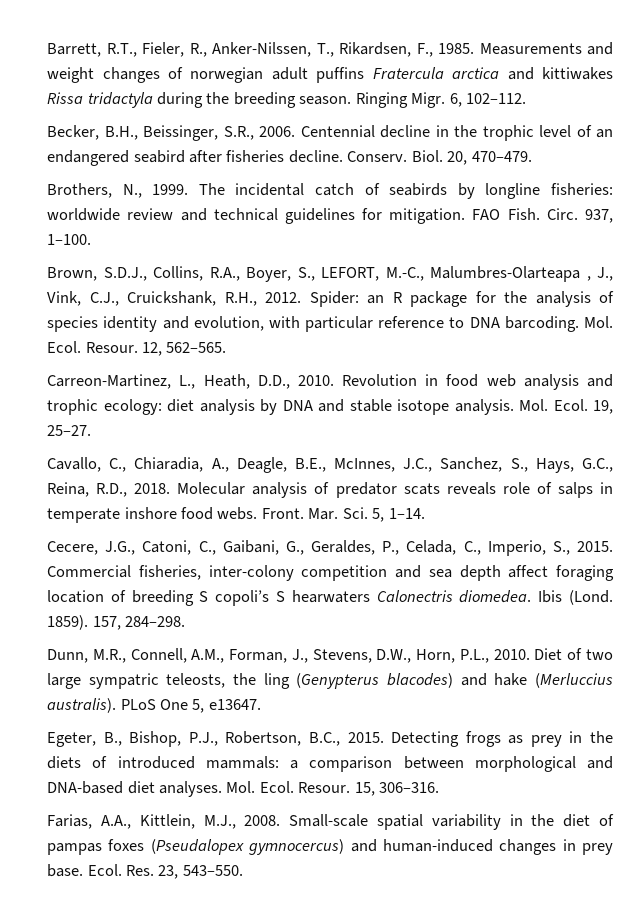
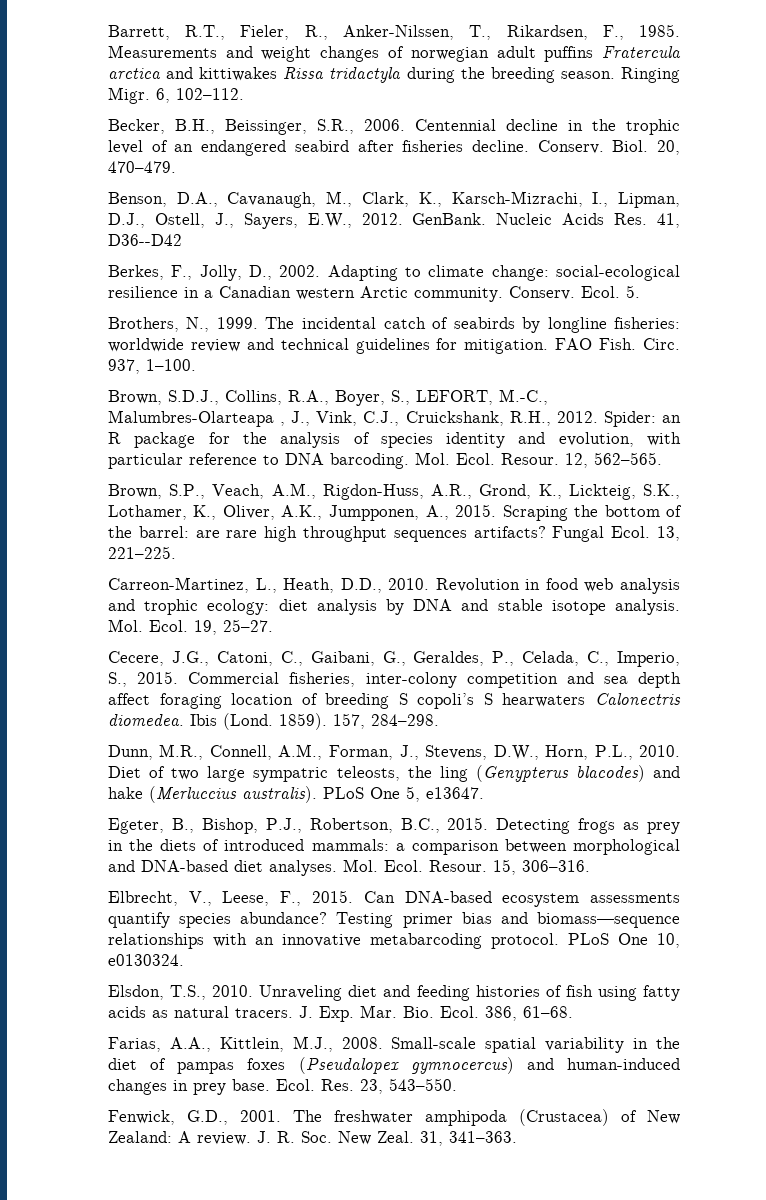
(532, 156) none -> [107,191,680,208] [107,213,681,229] [107,234,182,246] [107,265,680,281] [107,285,640,302] // Benson, D.A., Cavanaugh, M., Clark, K., Karsch-Mizrachi, I., Lipman, D.J., Ostell, J., Sayers, E.W., 2012. GenBank. Nucleic Acids Res. 41, D36--D42 // Berkes, F., Jolly, D., 2002. Adapting to climate change: social-ecological resilience in a Canadian western Arctic community. Conserv. Ecol. 5.
(227, 347) none -> [107,483,680,500] [107,504,682,521] [107,526,680,542] [107,546,176,559] // Brown, S.P., Veach, A.M., Rigdon-Huss, A.R., Grond, K., Lickteig, S.K., Lothamer, K., Oliver, A.K., Jumpponen, A., 2015. Scraping the bottom of the barrel: are rare high throughput sequences artifacts? Fungal Ecol. 13, 221–225.
[47,457,614,473] [47,482,613,498] [47,507,425,523] // Cavallo, C., Chiaradia, A., Deagle, B.E., McInnes, J.C., Sanchez, S., Hays, G.C., Reina, R.D., 2018. Molecular analysis of predator scats reveals role of salps in temperate inshore food webs. Front. Mar. Sci. 5, 1–14. -> (273, 625) none
(440, 787) none -> [107,890,680,907] [107,912,680,928] [107,933,680,949] [107,954,184,966] [107,985,681,1001] [107,1005,573,1022] // Elbrecht, V., Leese, F., 2015. Can DNA-based ecosystem assessments quantify species abundance? Testing primer bias and biomass—sequence relationships with an innovative metabarcoding protocol. PLoS One 10, e0130324. // Elsdon, T.S., 2010. Unraveling diet and feeding histories of fish using fatty acids as natural tracers. J. Exp. Mar. Bio. Ecol. 386, 61–68.
(243, 870) none -> [107,1109,680,1126] [107,1131,517,1146] // Fenwick, G.D., 2001. The freshwater amphipoda (Crustacea) of New Zealand: A review. J. R. Soc. New Zeal. 31, 341–363.

